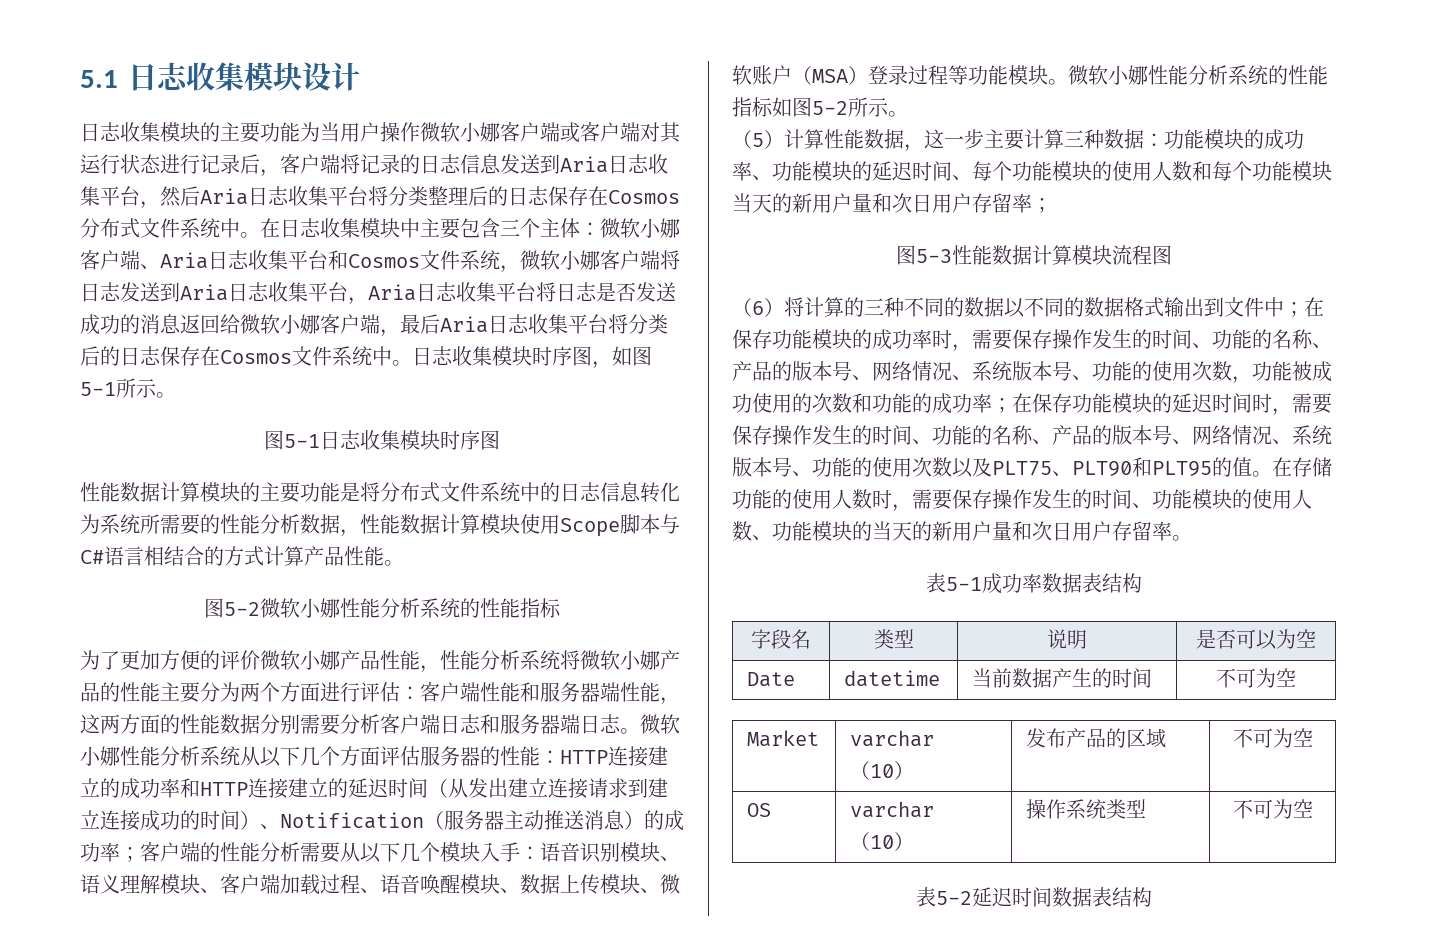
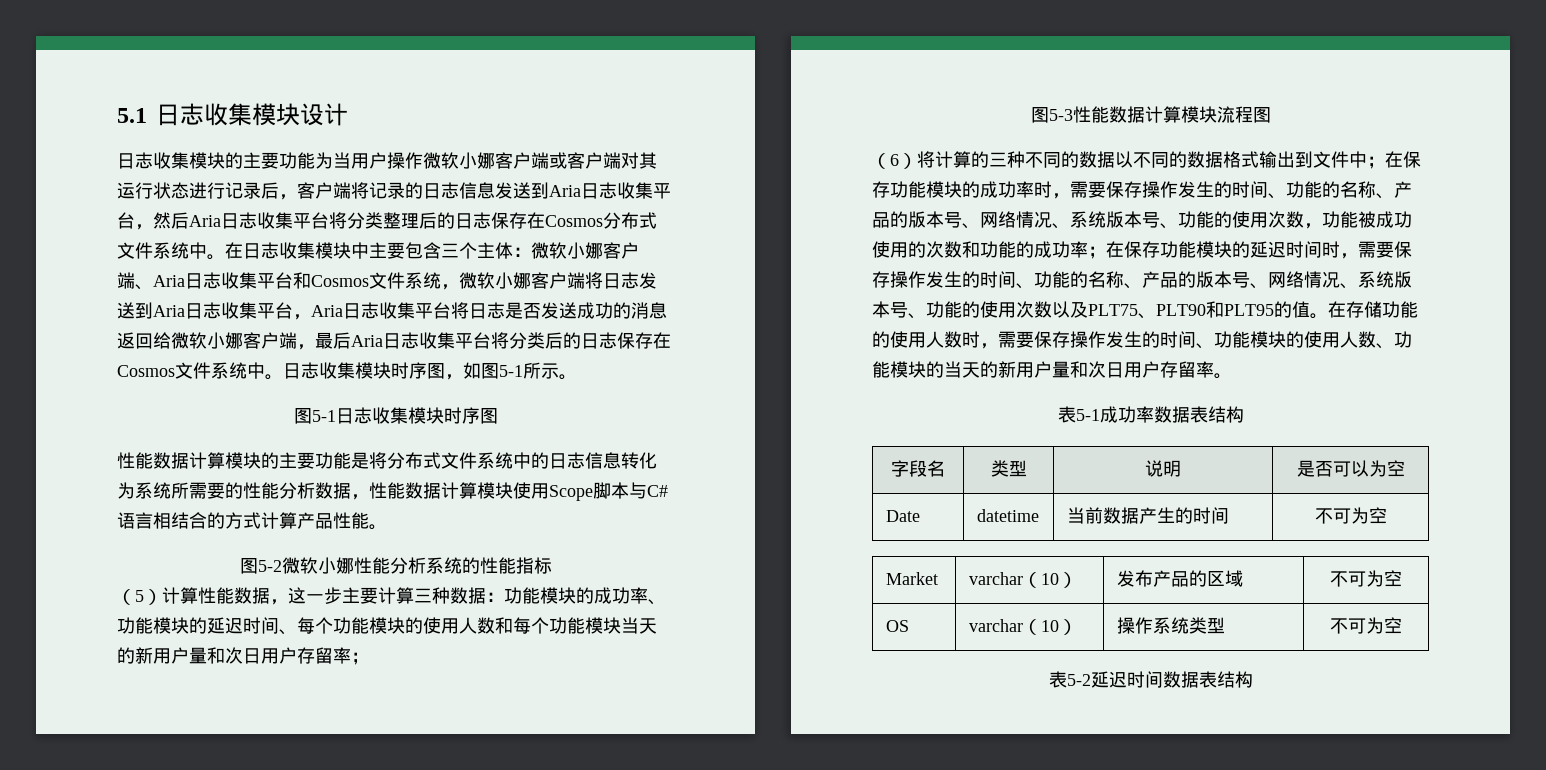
[80,650,680,673] [80,682,680,705] [80,714,680,735] [80,746,668,767] [80,778,668,799] [80,810,684,831] [80,842,680,863] [80,874,680,895] [732,65,1328,85] [732,97,908,117] // 为了更加方便的评价微软小娜产品性能，性能分析系统将微软小娜产品的性能主要分为两个方面进行评估：客户端性能和服务器端性能，这两方面的性能数据分别需要分析客户端日志和服务器端日志。微软小娜性能分析系统从以下几个方面评估服务器的性能：HTTP连接建立的成功率和HTTP连接建立的延迟时间（从发出建立连接请求到建立连接成功的时间）、Notification（服务器主动推送消息）的成功率；客户端的性能分析需要从以下几个模块入手：语音识别模块、语义理解模块、客户端加载过程、语音唤醒模块、数据上传模块、微软账户（MSA）登录过程等功能模块。微软小娜性能分析系统的性能指标如图5-2所示。 -> (552, 565) none

